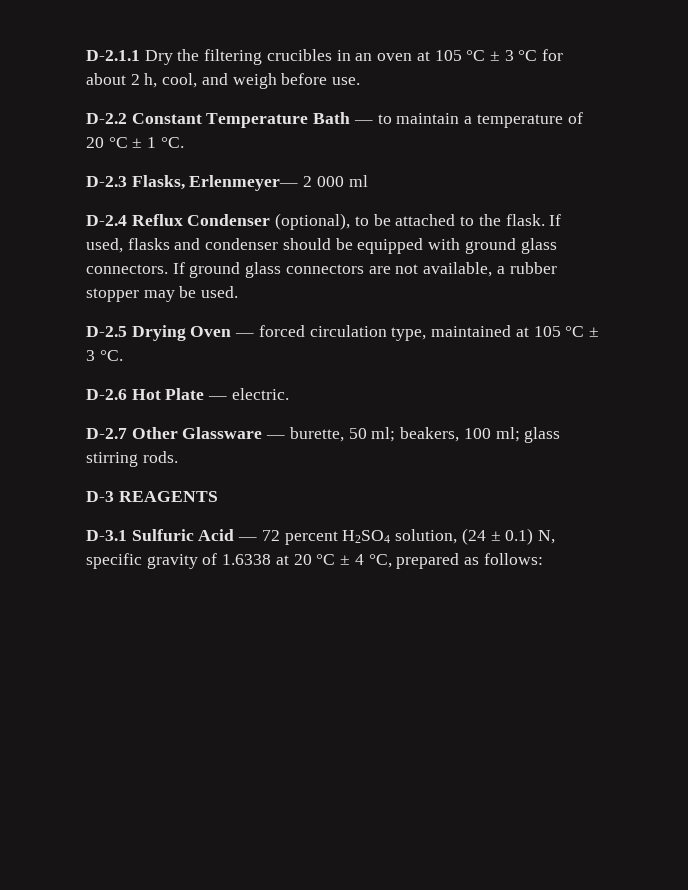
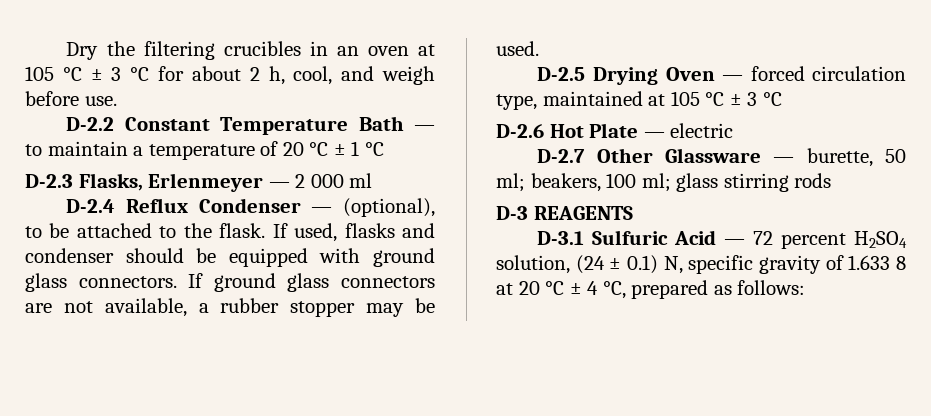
[86,50,140,61] D-2.1.1 -> (66, 51) none
[160,137,184,148] °C. -> [364,142,384,156] °C
[189,175,299,191] Erlenmeyer— -> [148,173,290,192] Erlenmeyer —
(271, 220) none -> [311,207,333,213] —
[99,350,123,361] °C. -> [762,92,782,106] °C
[231,388,289,400] electric. -> [670,123,734,138] electric
[142,451,178,463] rods. -> [794,173,832,188] rods
[222,554,272,565] 1.6338 -> [848,255,906,270] 1.633 8

